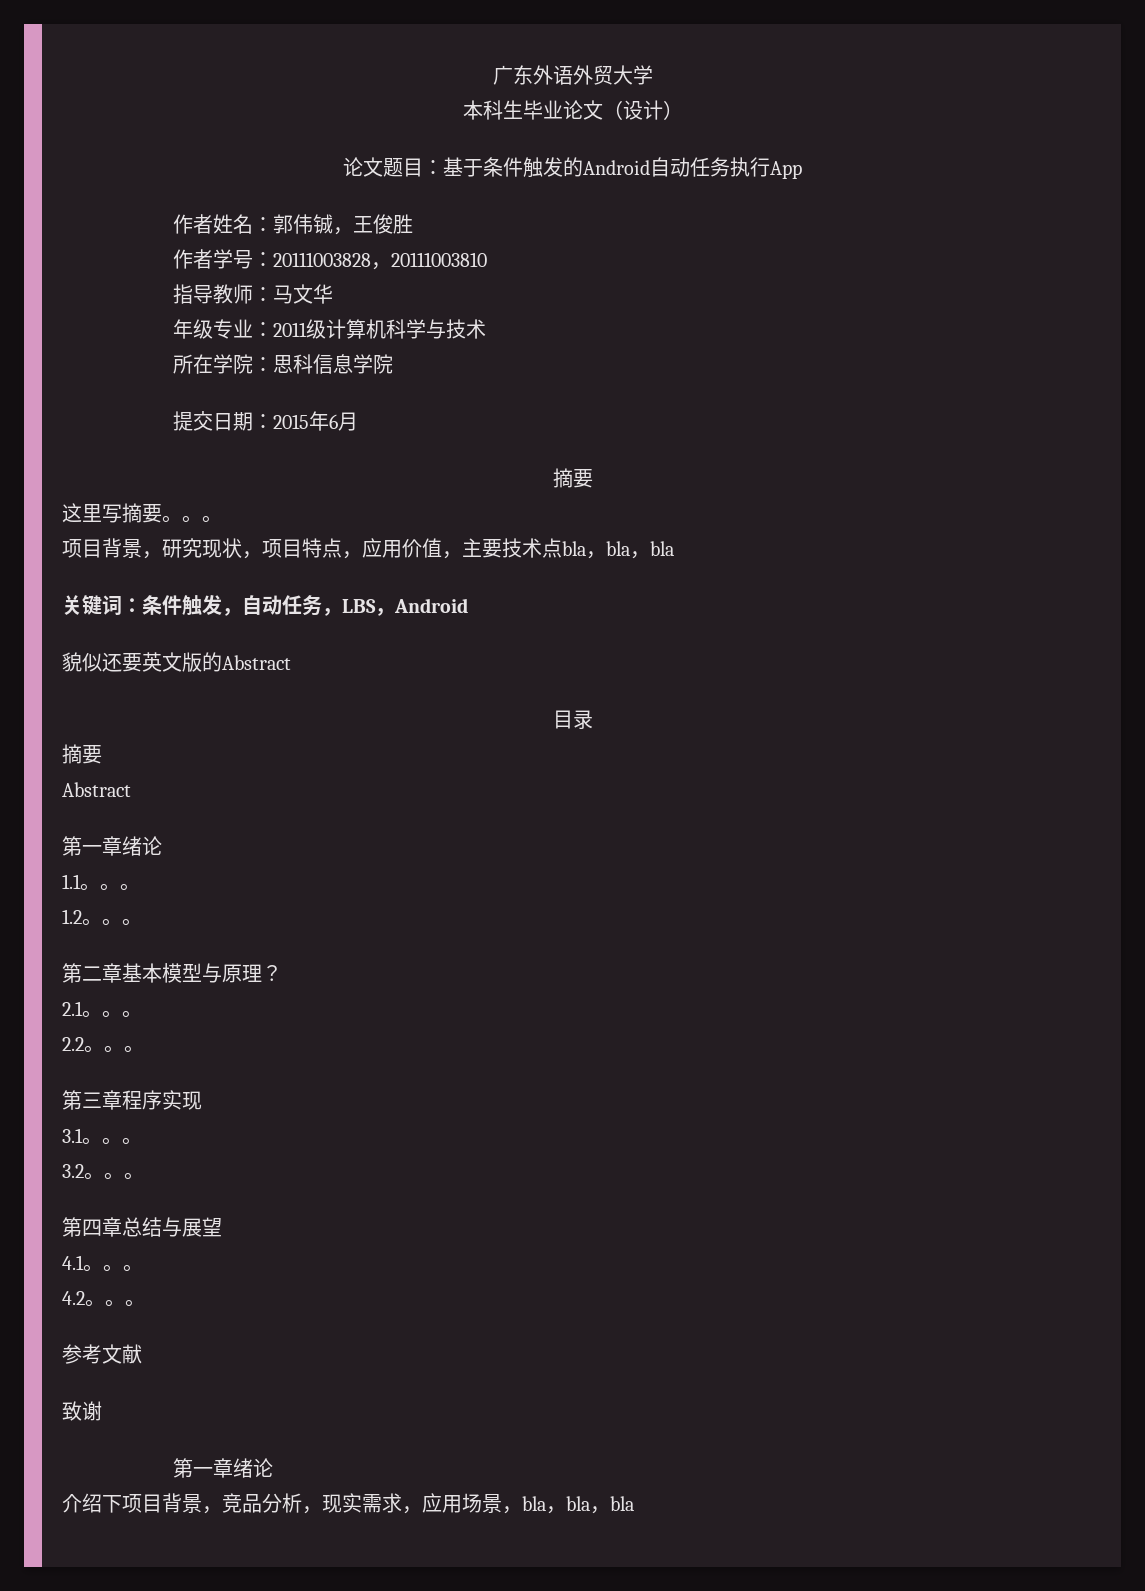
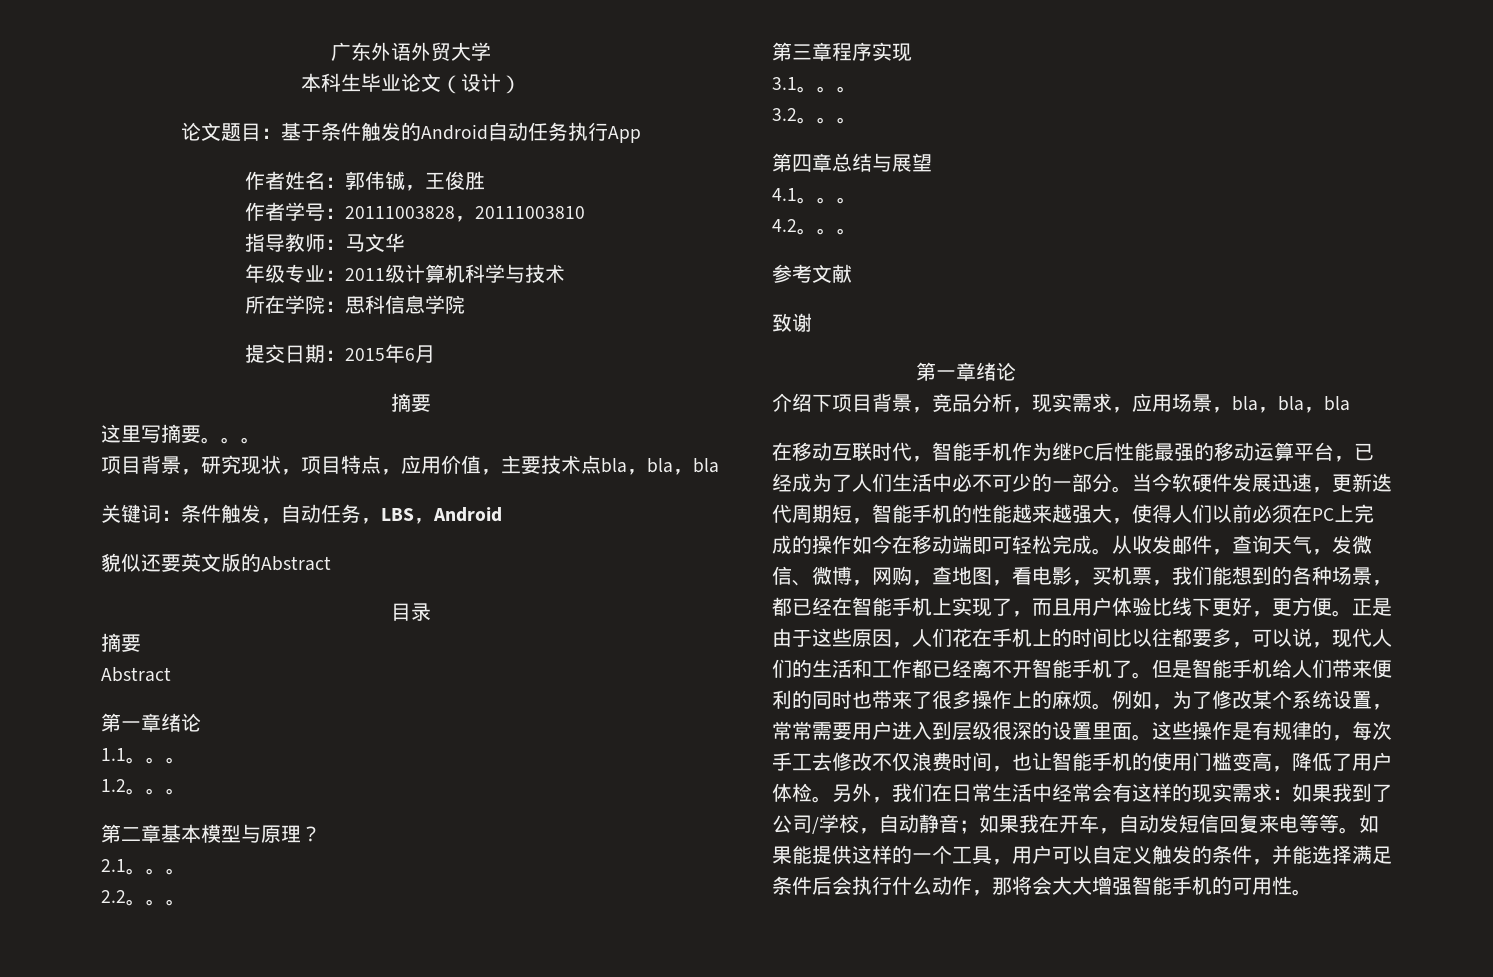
(634, 1503) none -> [772,442,1374,462] [772,473,1392,493] [772,504,1374,524] [772,535,1372,555] [772,566,1392,586] [772,597,1392,617] [772,628,1392,648] [772,659,1392,679] [772,690,1392,710] [772,721,1392,741] [772,752,1392,772] [772,783,1392,803] [772,814,1379,834] [772,845,1392,865] [772,876,1312,896] // 在移动互联时代，智能手机作为继PC后性能最强的移动运算平台，已经成为了人们生活中必不可少的一部分。当今软硬件发展迅速，更新迭代周期短，智能手机的性能越来越强大，使得人们以前必须在PC上完成的操作如今在移动端即可轻松完成。从收发邮件，查询天气，发微信、微博，网购，查地图，看电影，买机票，我们能想到的各种场景，都已经在智能手机上实现了，而且用户体验比线下更好，更方便。正是由于这些原因，人们花在手机上的时间比以往都要多，可以说，现代人们的生活和工作都已经离不开智能手机了。但是智能手机给人们带来便利的同时也带来了很多操作上的麻烦。例如，为了修改某个系统设置，常常需要用户进入到层级很深的设置里面。这些操作是有规律的，每次手工去修改不仅浪费时间，也让智能手机的使用门槛变高，降低了用户体检。另外，我们在日常生活中经常会有这样的现实需求：如果我到了公司/学校，自动静音；如果我在开车，自动发短信回复来电等等。如果能提供这样的一个工具，用户可以自定义触发的条件，并能选择满足条件后会执行什么动作，那将会大大增强智能手机的可用性。

